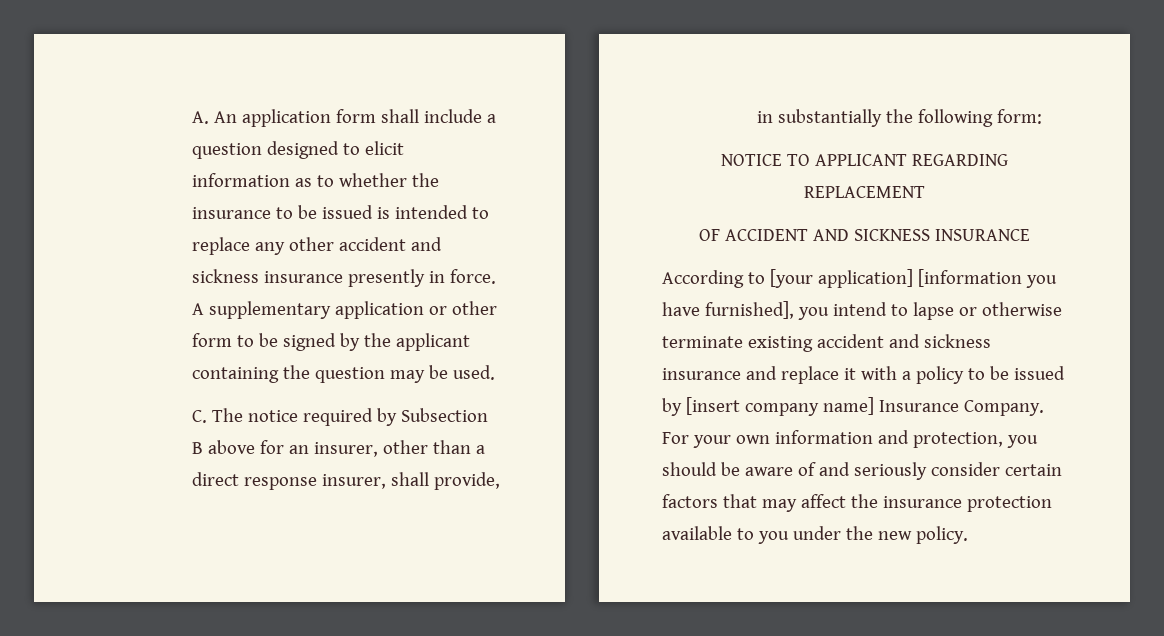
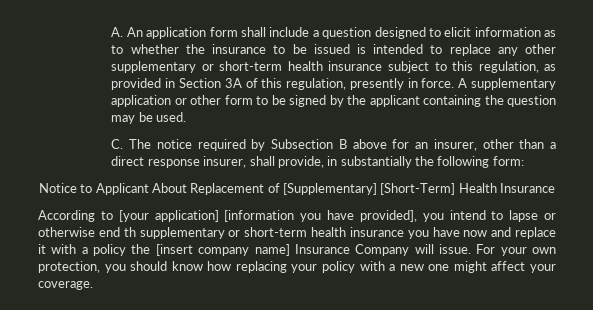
[338,237,442,251] [191,269,343,283] accident and sickness insurance -> [111,61,556,73] [111,78,347,90] supplementary or short-term health insurance subject to this regulation, as provided in Section 3A of this regulation,
[721,154,1008,166] [804,186,925,198] [699,229,1030,241] NOTICE TO APPLICANT REGARDING REPLACEMENT // OF ACCIDENT AND SICKNESS INSURANCE -> [38,183,556,195] Notice to Applicant About Replacement of [Supplementary] [Short-Term] Health Insurance
[704,301,794,319] furnished], -> [359,210,417,222] provided],
[662,334,991,352] [662,368,741,380] terminate existing accident and sickness insurance -> [98,227,488,239] end th supplementary or short-term health insurance you have now
[967,366,1065,380] [662,398,682,416] to be issued by -> [131,244,151,254] the
[963,400,1044,416] Company. -> [355,244,471,256] Company will issue.
[774,430,909,444] information and -> (556, 250) none
[720,462,1062,480] [662,494,1052,512] [662,526,968,544] be aware of and seriously consider certain factors that may affect the insurance protection available to you under the new policy. -> [171,261,556,273] [38,281,93,290] know how replacing your policy with a new one might affect your coverage.

